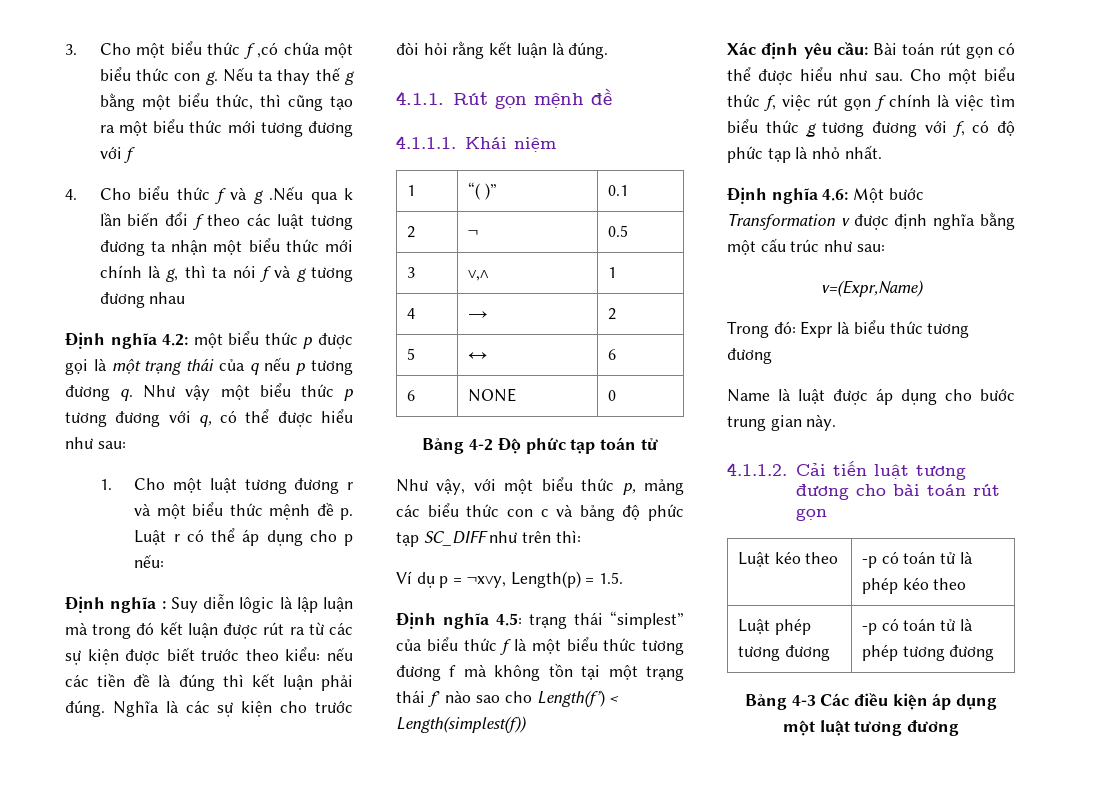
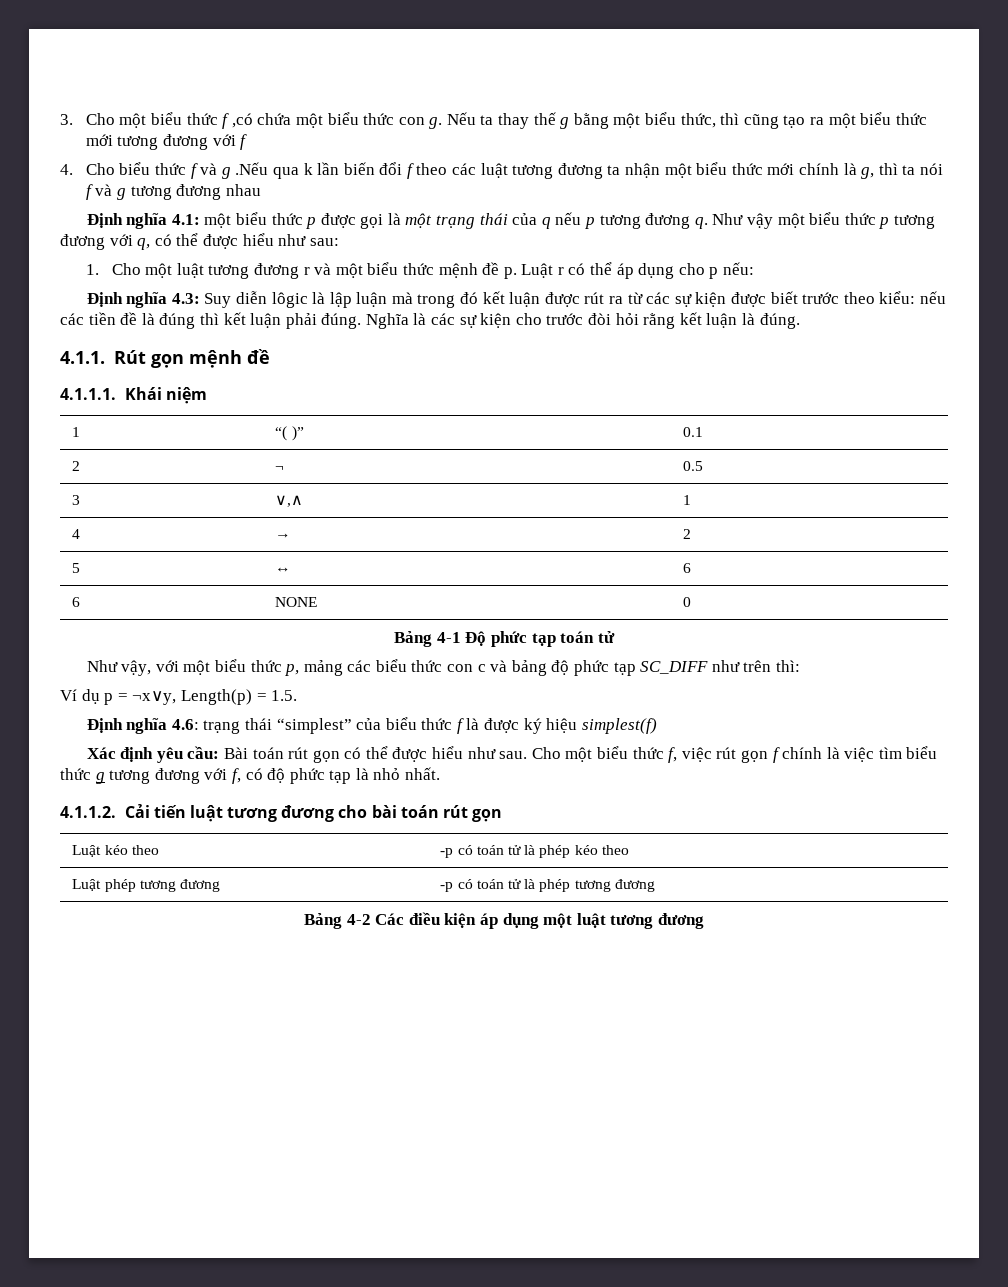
[162,334,189,346] 4.2: -> [171,214,200,225] 4.1:
[161,601,166,609] : -> [171,293,200,304] 4.3:
[469,439,494,451] 4-2 -> [436,632,461,643] 4-1
[496,613,522,626] 4.5: -> [171,719,199,730] 4.6:
[531,637,684,655] [396,663,684,681] [396,690,620,707] [396,716,527,733] một biểu thức tương đương f mà không tồn tại một trạng thái f’ nào sao cho Length(f’) < Length(simplest(f)) -> [484,718,657,734] được ký hiệu simplest(f)
[727,187,924,204] [727,212,1015,230] [727,238,885,255] [820,280,924,297] [727,320,970,338] [727,348,772,364] [727,388,1015,405] [727,414,837,431] // Định nghĩa 4.6: Một bước Transformation v được định nghĩa bằng một cấu trúc như sau: // v=(Expr,Name) // Trong đó: Expr là biểu thức tương đương // Name là luật được áp dụng cho bước trung gian này. -> (441, 773) none
[791,695,816,706] 4-3 -> [346,914,371,925] 4-2

